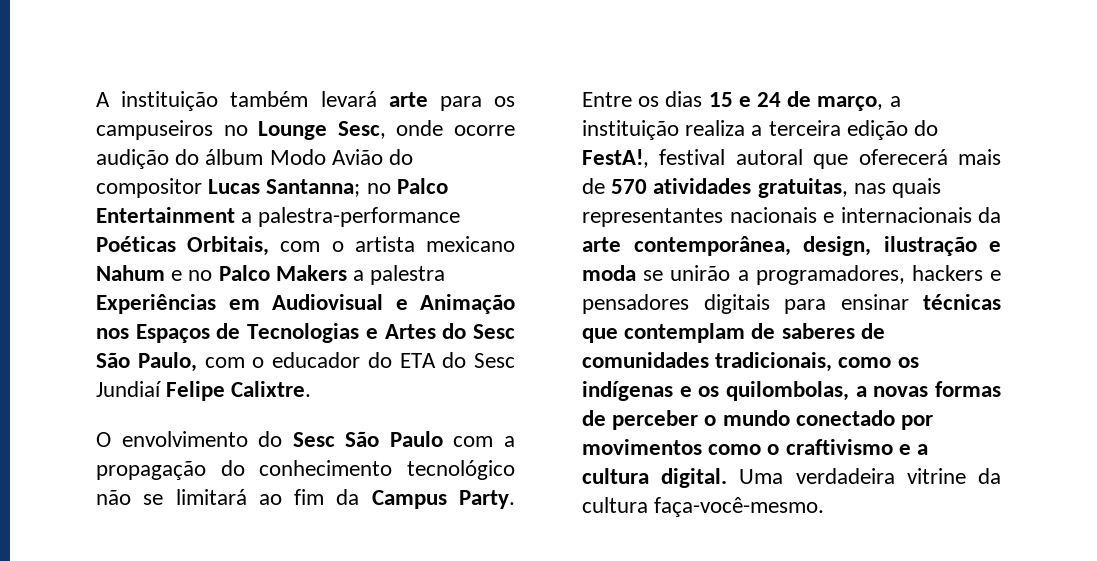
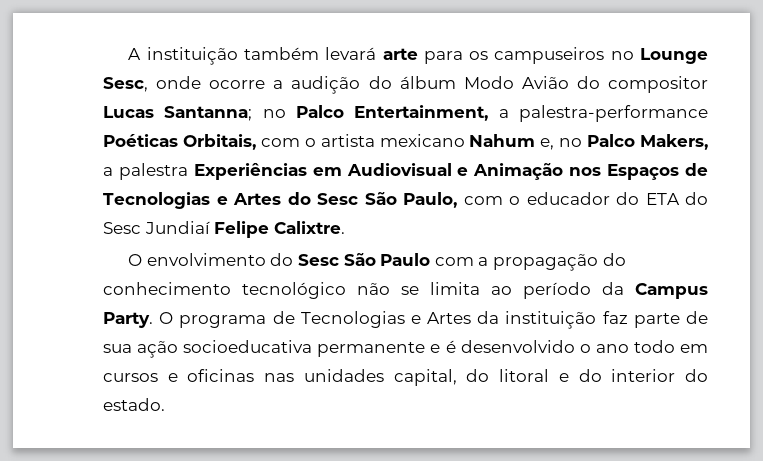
(515, 130) none -> [273,80,284,89] a
[96,207,235,223] Entertainment -> [354,105,489,121] Entertainment,
[171,265,347,281] e no Palco Makers -> [540,134,708,150] e, no Palco Makers,
[175,489,515,509] [582,91,901,111] [582,120,939,140] [582,149,1001,169] [582,178,942,198] [582,207,1001,227] [582,236,1001,256] [582,265,1001,285] [582,294,1001,314] [582,323,885,343] [582,352,919,372] [582,381,1001,401] [582,410,934,430] [582,439,929,455] [582,468,1001,488] [582,497,825,517] limitará ao fim da Campus Party. Entre os dias 15 e 24 de março, a instituição realiza a terceira edição do FestA!, festival autoral que oferecerá mais de 570 atividades gratuitas, nas quais representantes nacionais e internacionais da arte contemporânea, design, ilustração e moda se unirão a programadores, hackers e pensadores digitais para ensinar técnicas que contemplam de saberes de comunidades tradicionais, como os indígenas e os quilombolas, a novas formas de perceber o mundo conectado por movimentos como o craftivismo e a cultura digital. Uma verdadeira vitrine da cultura faça-você-mesmo. -> [430,282,708,299] [103,311,708,329] [103,340,709,358] [103,369,709,386] [103,398,165,411] limita ao período da Campus Party. O programa de Tecnologias e Artes da instituição faz parte de sua ação socioeducativa permanente e é desenvolvido o ano todo em cursos e oficinas nas unidades capital, do litoral e do interior do estado.

